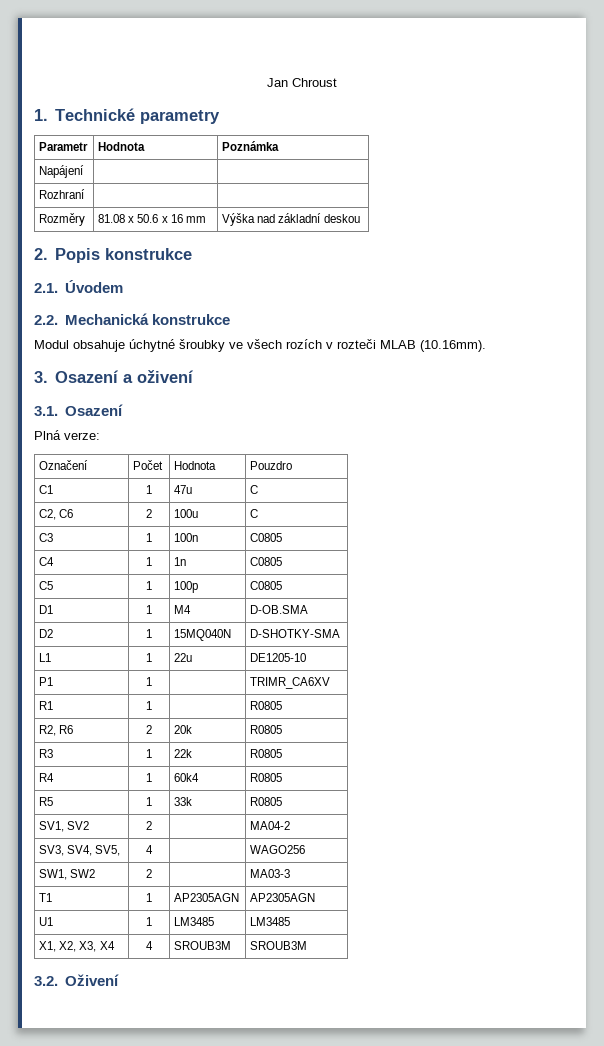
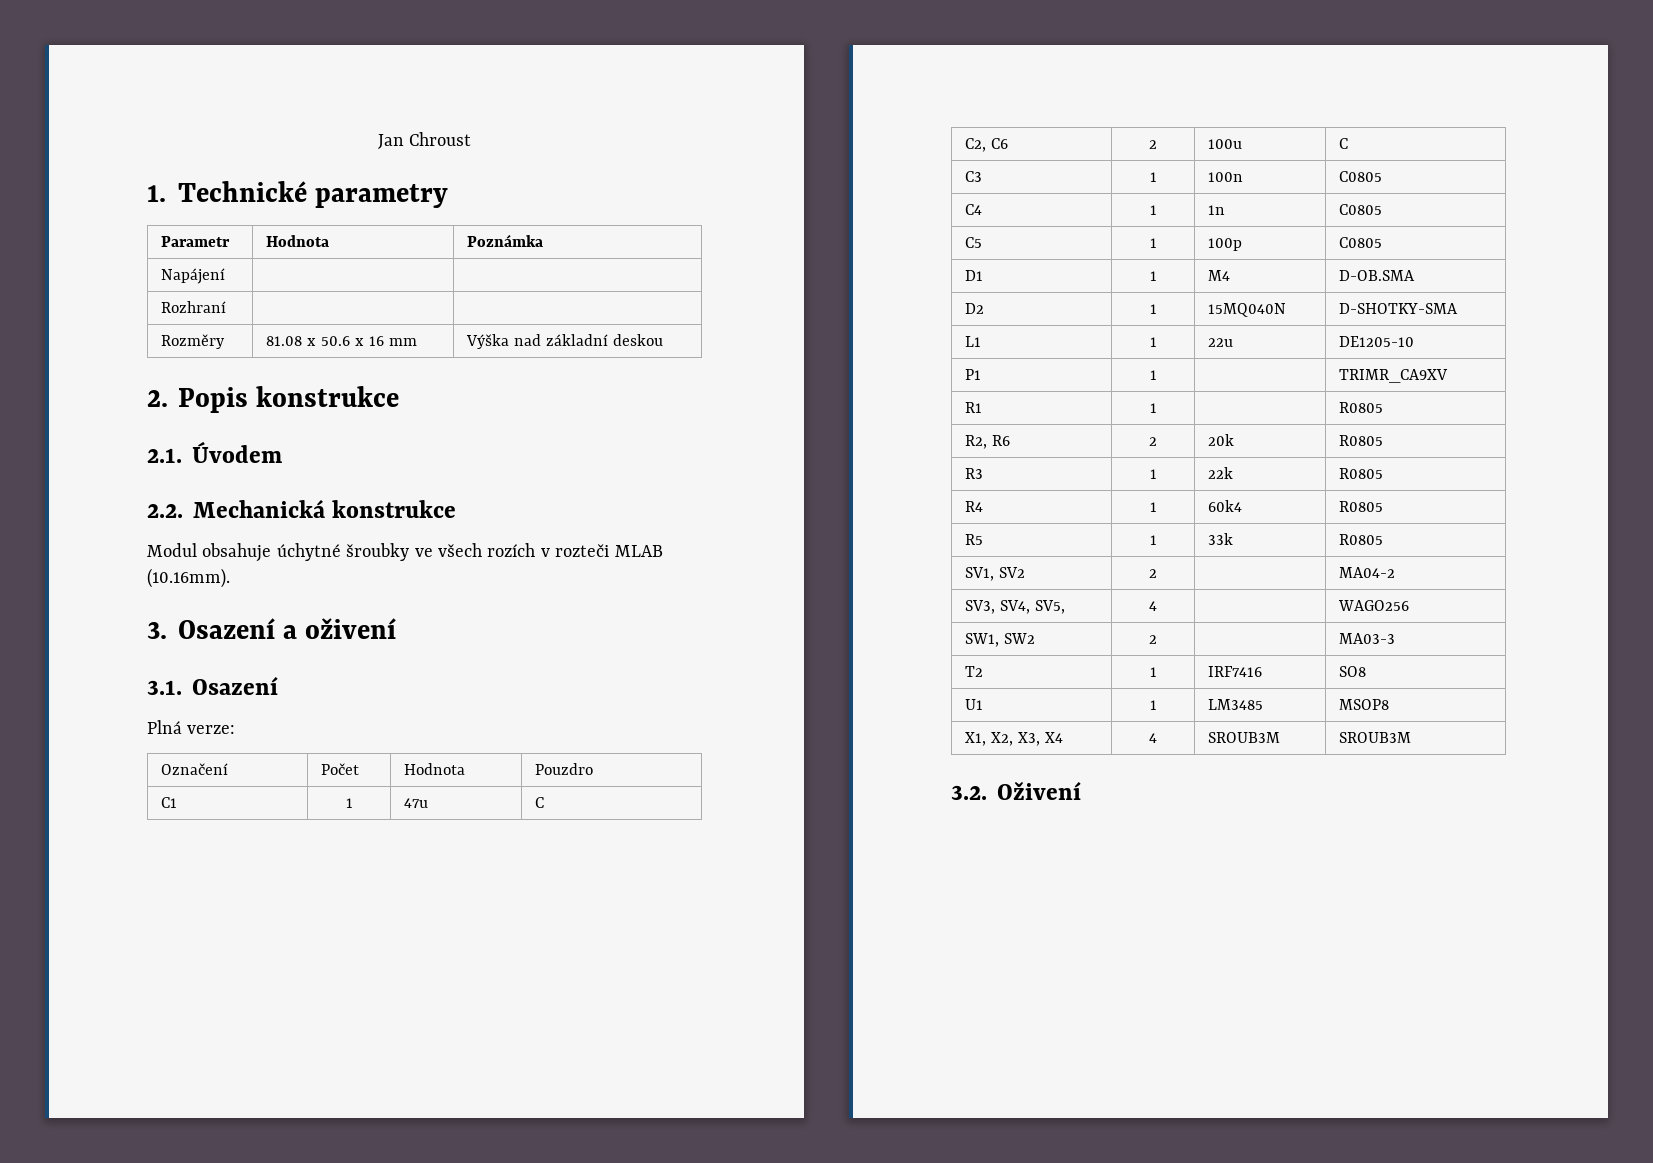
[250,677,331,689] TRIMR_CA6XV -> [1339,369,1449,383] TRIMR_CA9XV
[39,893,53,902] [146,893,152,902] [174,893,240,902] [250,893,316,902] T1 | 1 | AP2305AGN | AP2305AGN -> [965,666,984,677] [1149,667,1157,677] [1208,666,1263,677] [1339,666,1367,677] T2 | 1 | IRF7416 | SO8
[250,917,291,926] LM3485 -> [1339,699,1390,710] MSOP8

